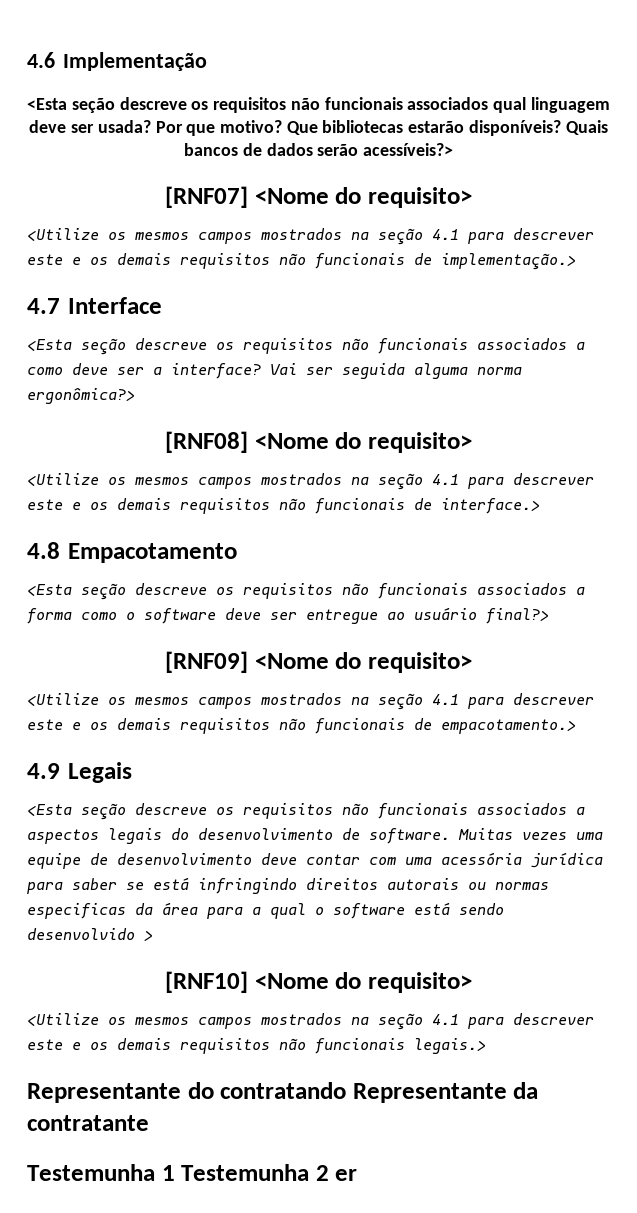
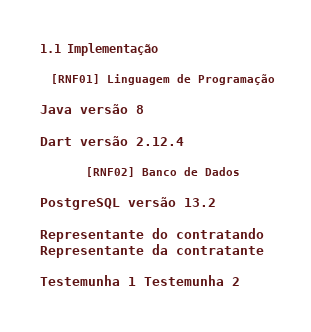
[27,52,55,68] 4.6 -> [40,44,61,53] 1.1
[27,97,610,113] [29,120,608,136] [184,143,453,156] [165,186,472,208] [27,228,594,245] [27,253,576,270] [27,297,163,314] [27,338,585,355] [27,363,522,379] [27,388,135,404] [165,431,472,453] [27,473,594,490] [27,498,540,514] [27,542,238,563] [27,583,585,600] [27,607,549,624] [165,651,472,673] [27,693,594,710] [27,718,576,734] [27,762,133,783] [27,803,585,820] [27,828,603,844] [27,852,603,869] [27,877,549,894] [27,902,504,919] [27,928,153,941] [165,971,472,993] [27,1013,594,1030] [27,1038,486,1054] <Esta seção descreve os requisitos não funcionais associados qual linguagem deve ser usada? Por que motivo? Que bibliotecas estarão disponíveis? Quais bancos de dados serão acessíveis?> // [RNF07] <Nome do requisito> // <Utilize os mesmos campos mostrados na seção 4.1 para descrever este e os demais requisitos não funcionais de implementação.> // 4.7 Interface // <Esta seção descreve os requisitos não funcionais associados a como deve ser a interface? Vai ser seguida alguma norma ergonômica?> // [RNF08] <Nome do requisito> // <Utilize os mesmos campos mostrados na seção 4.1 para descrever este e os demais requisitos não funcionais de interface.> // 4.8 Empacotamento // <Esta seção descreve os requisitos não funcionais associados a forma como o software deve ser entregue ao usuário final?> // [RNF09] <Nome do requisito> // <Utilize os mesmos campos mostrados na seção 4.1 para descrever este e os demais requisitos não funcionais de empacotamento.> // 4.9 Legais // <Esta seção descreve os requisitos não funcionais associados a aspectos legais do desenvolvimento de software. Muitas vezes uma equipe de desenvolvimento deve contar com uma acessória jurídica para saber se está infringindo direitos autorais ou normas especificas da área para a qual o software está sendo desenvolvido > // [RNF10] <Nome do requisito> // <Utilize os mesmos campos mostrados na seção 4.1 para descrever este e os demais requisitos não funcionais legais.> -> [50,74,275,85] [40,104,144,114] [40,136,184,146] [85,167,240,177] [40,197,216,210] [RNF01] Linguagem de Programação // Java versão 8 // Dart versão 2.12.4 // [RNF02] Banco de Dados // PostgreSQL versão 13.2
[335,1169,358,1181] er -> (240, 281) none

